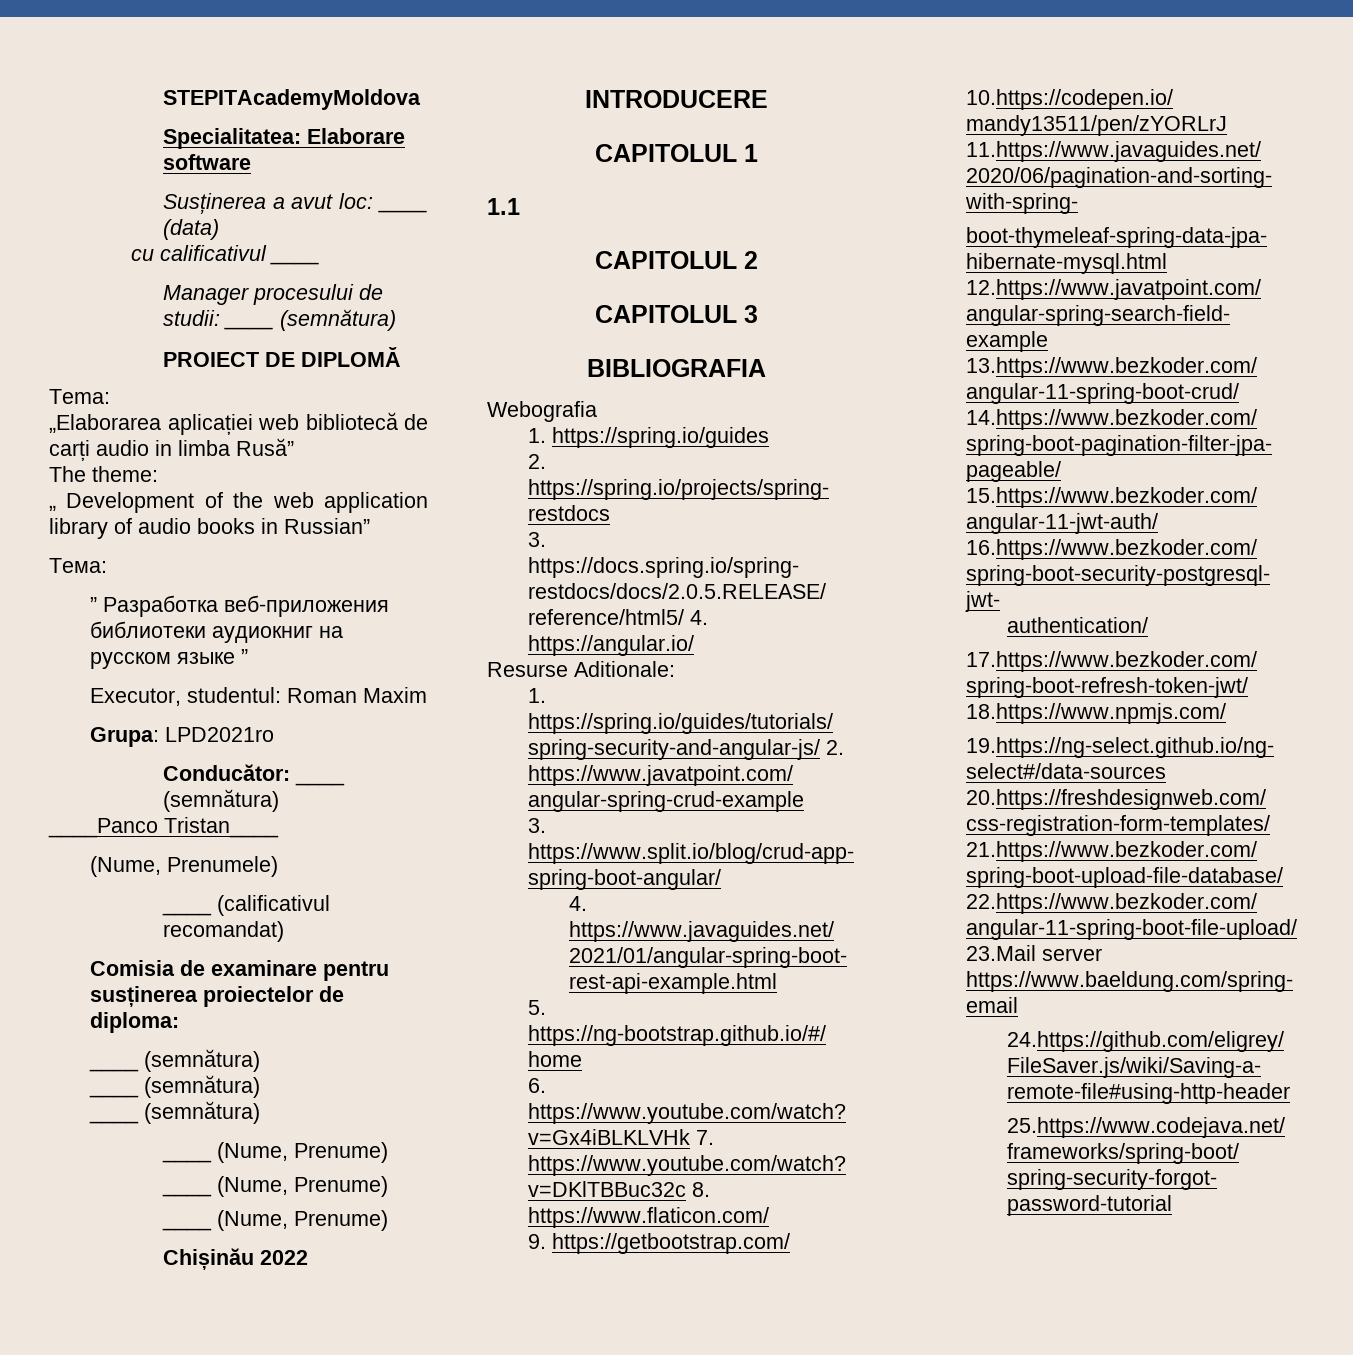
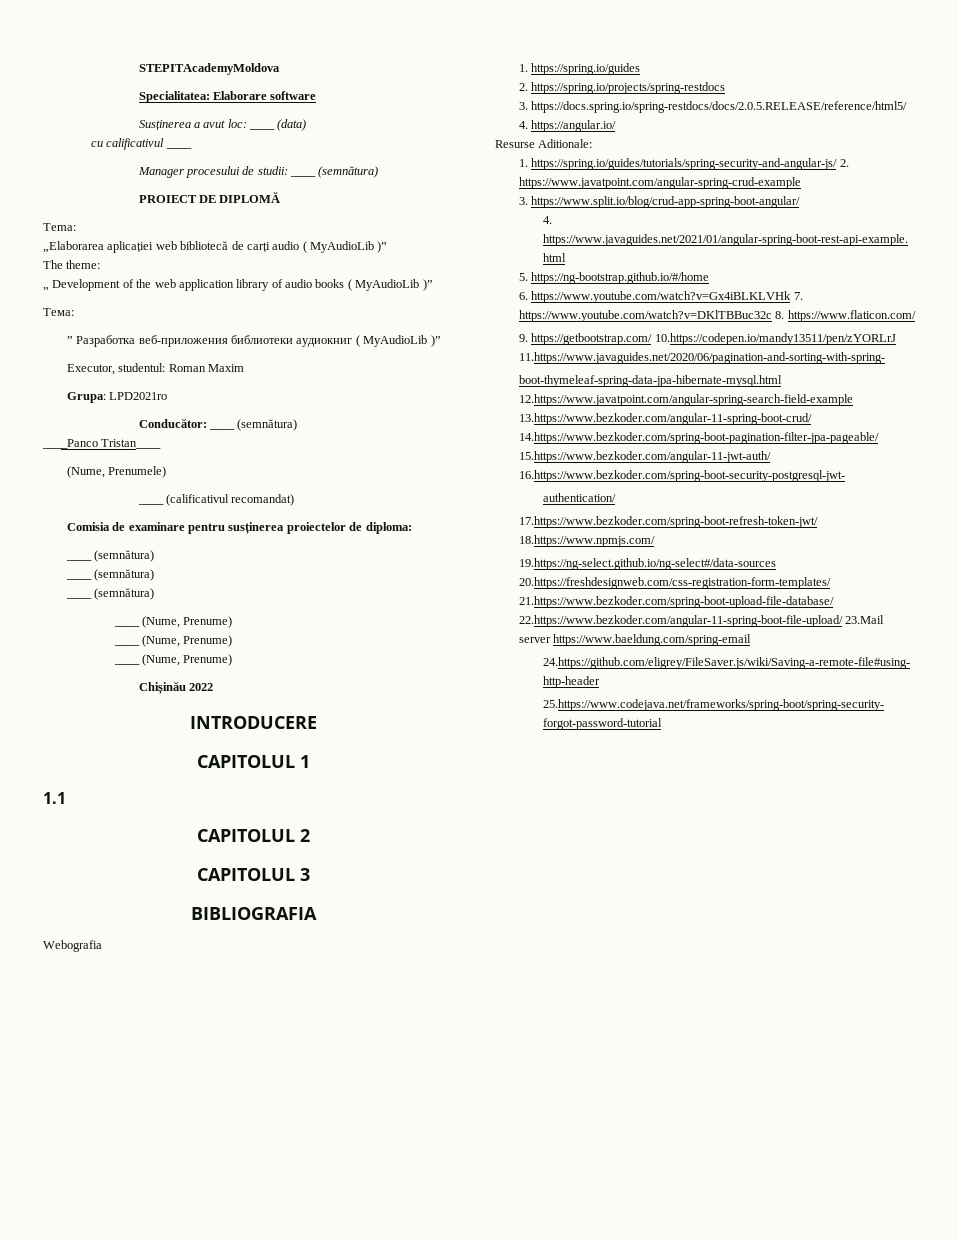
[155,438,294,456] in limba Rusă” -> [302,241,388,253] ( MyAudioLib )”
[261,518,370,534] in Russian” -> [347,279,433,291] ( MyAudioLib )”
[319,626,344,638] [90,649,249,669] на русском языке ” -> [355,335,441,347] ( MyAudioLib )”

